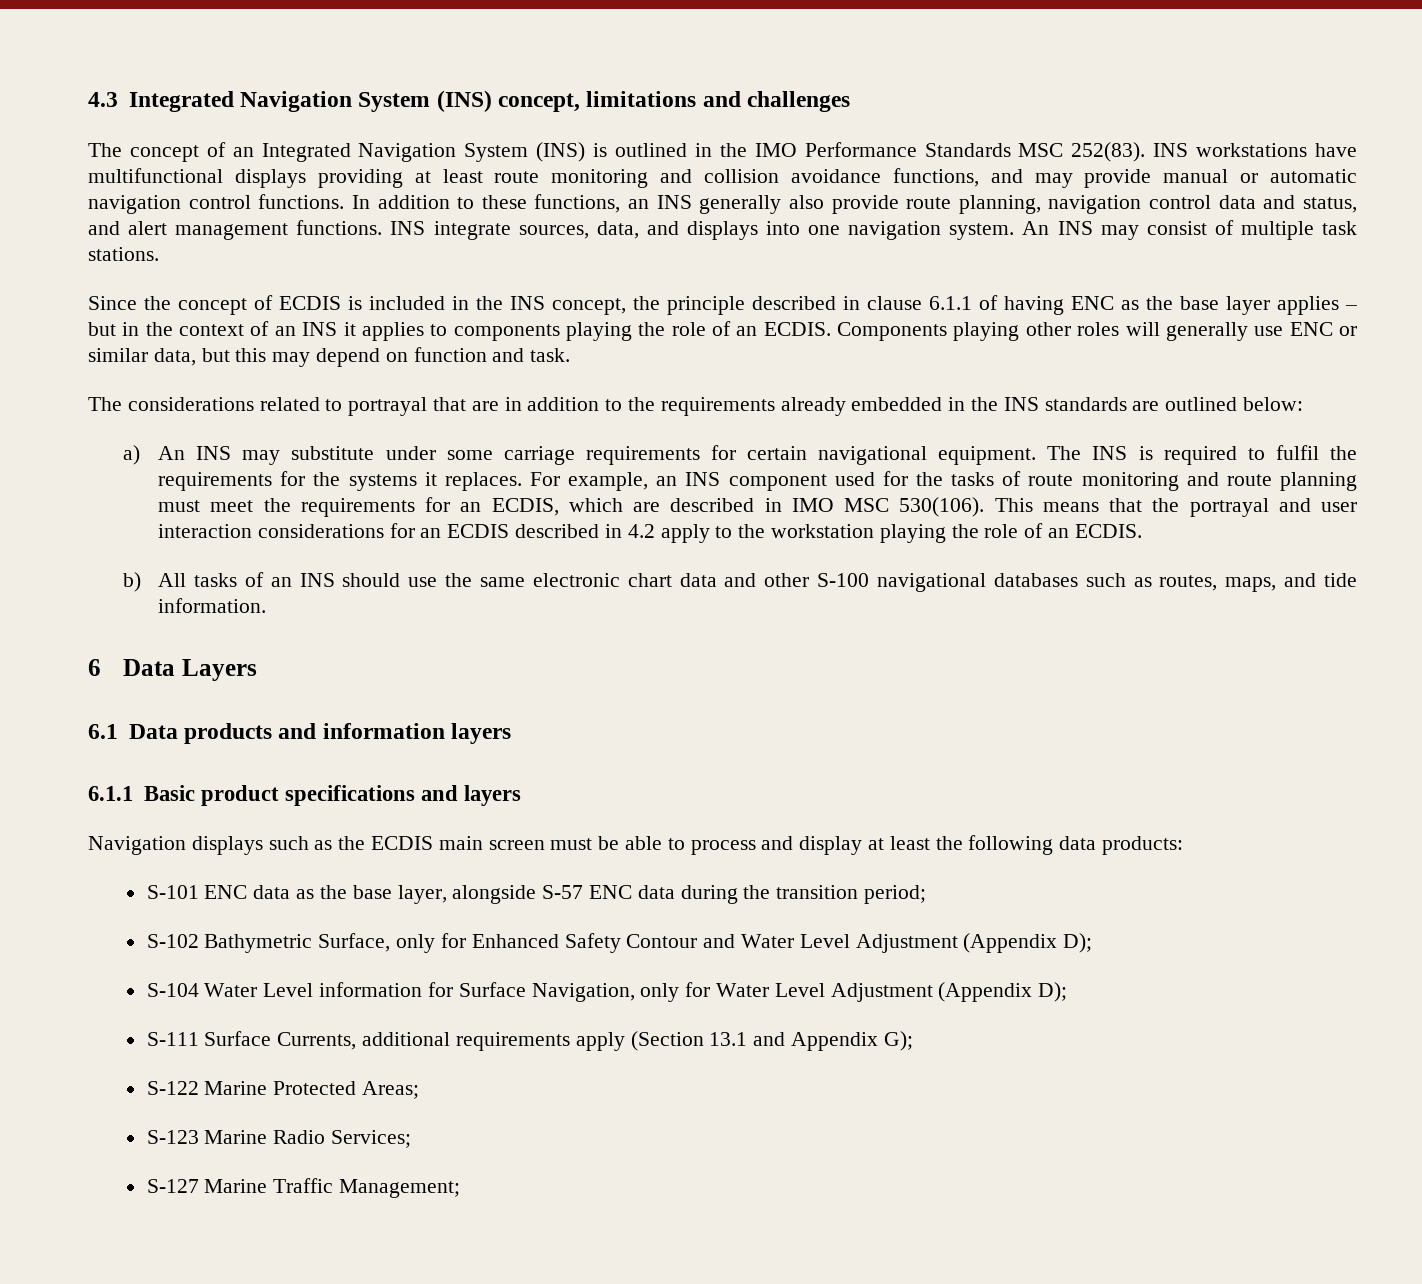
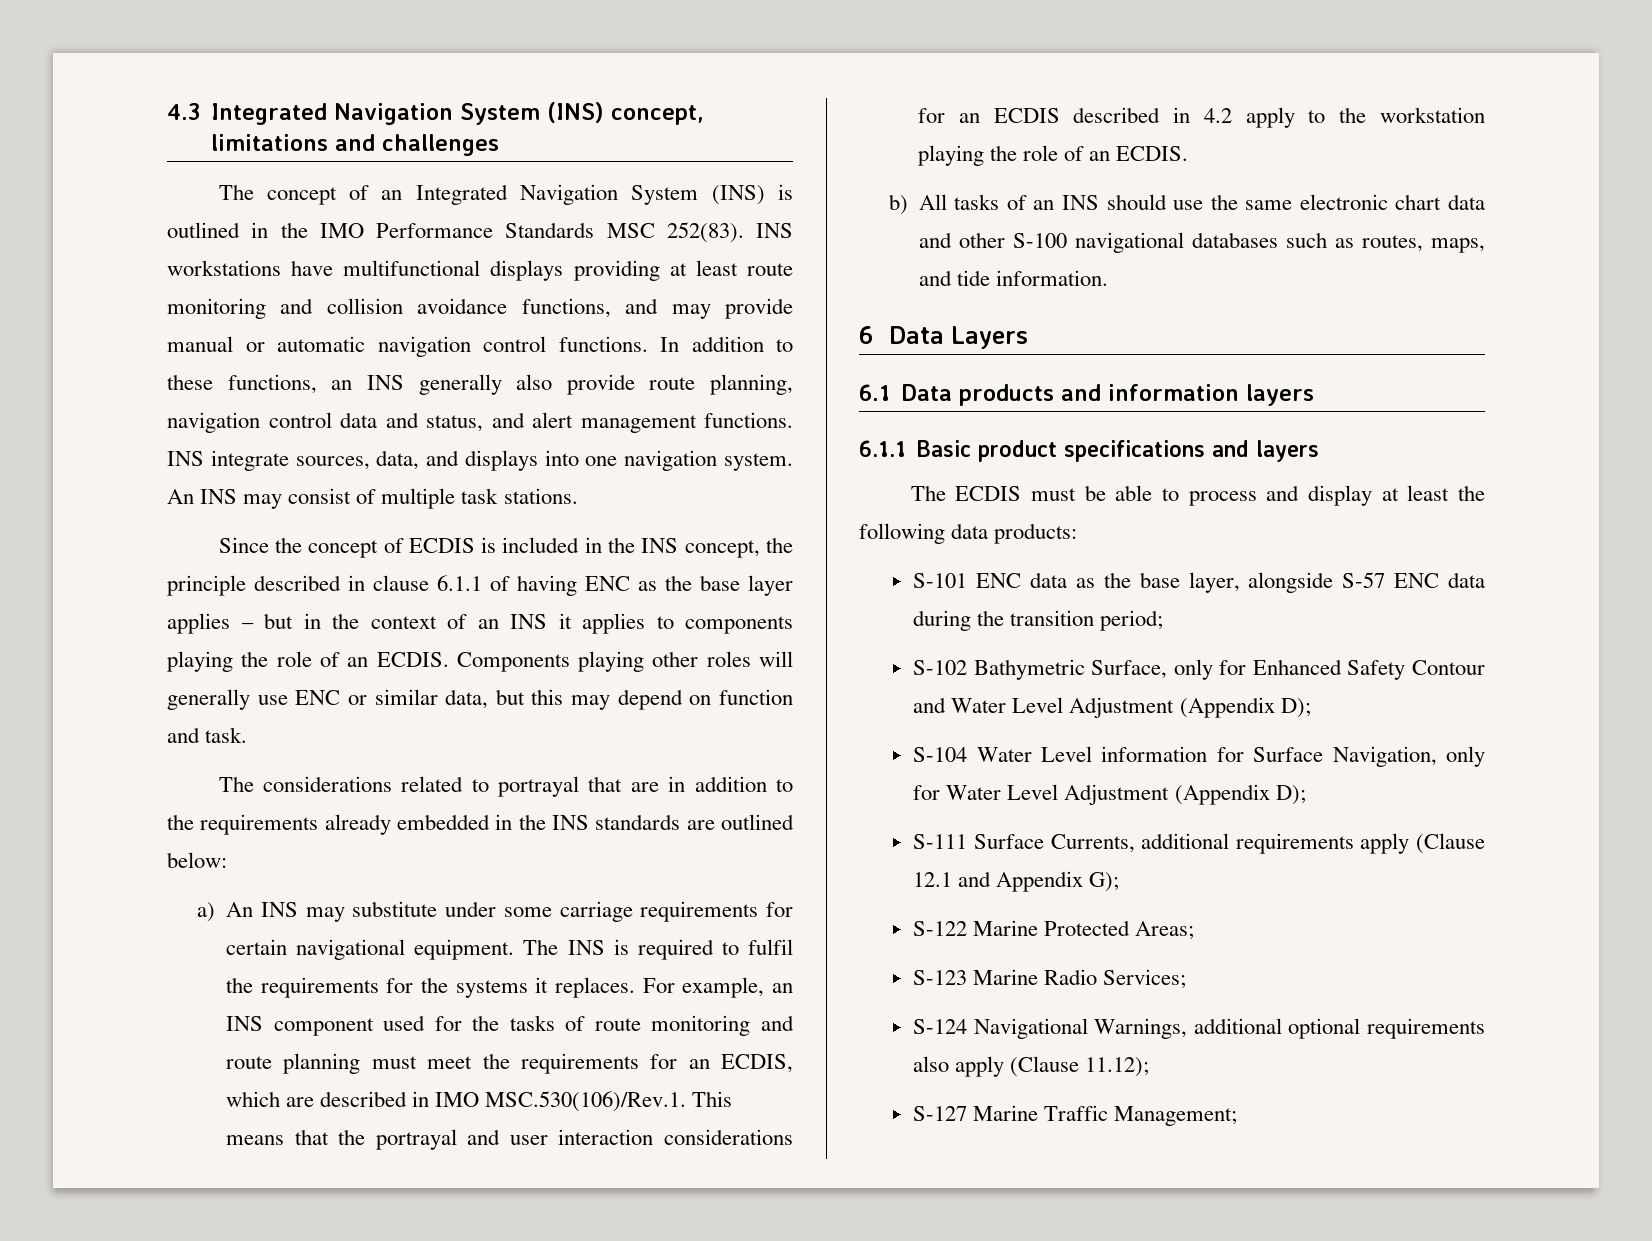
[844,497,985,517] MSC 530(106). -> [485,1091,687,1112] MSC.530(106)/Rev.1.
[88,836,545,855] Navigation displays such as the ECDIS main screen -> [910,485,1022,501] The ECDIS
[630,1031,748,1051] (Section 13.1 -> [1416,833,1485,854] [913,872,953,887] (Clause 12.1
(412, 1139) none -> [913,1018,1485,1039] [913,1056,1150,1077] // S-124 Navigational Warnings, additional optional requirements also apply (Clause 11.12);

